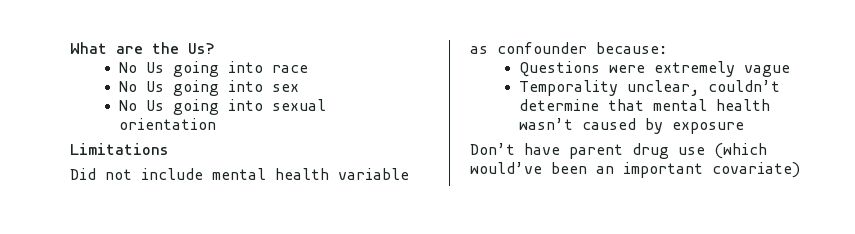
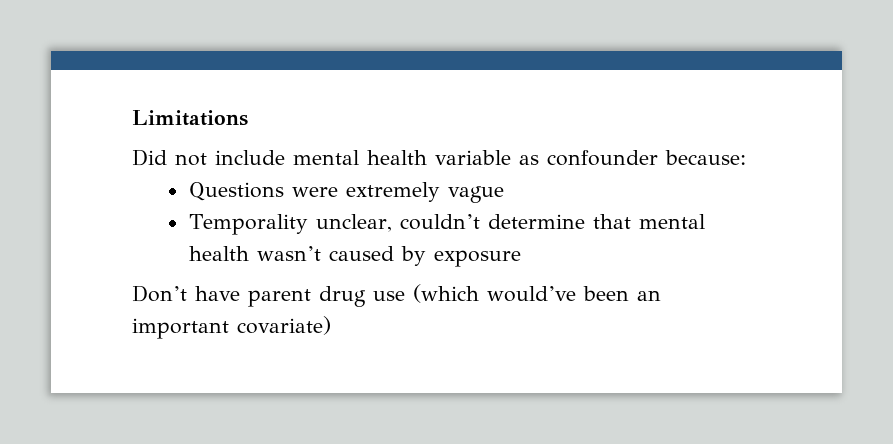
[70,42,215,54] [119,61,309,77] [119,80,300,96] [119,99,327,115] [119,118,217,130] What are the Us? // No Us going into race // No Us going into sex // No Us going into sexual orientation // -> (132, 118) none

